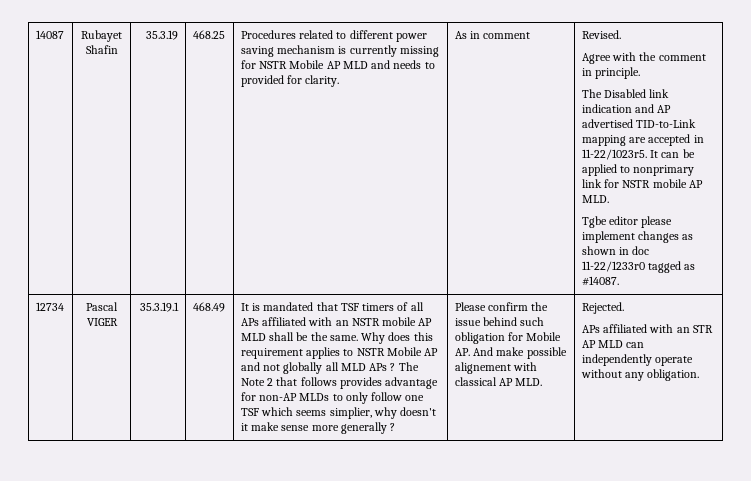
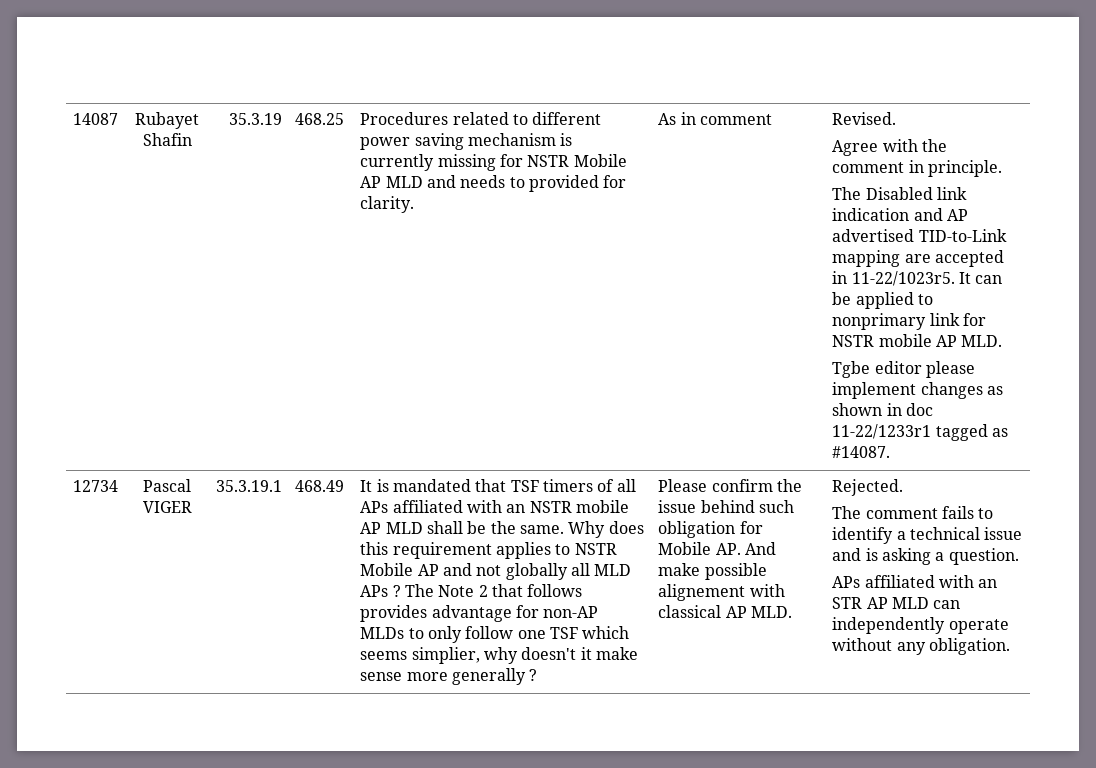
[581,261,645,272] 11-22/1233r0 -> [832,424,932,439] 11-22/1233r1
(624, 308) none -> [832,506,994,519] [832,527,1023,544] [832,548,1019,565] // The comment fails to identify a technical issue and is asking a question.

